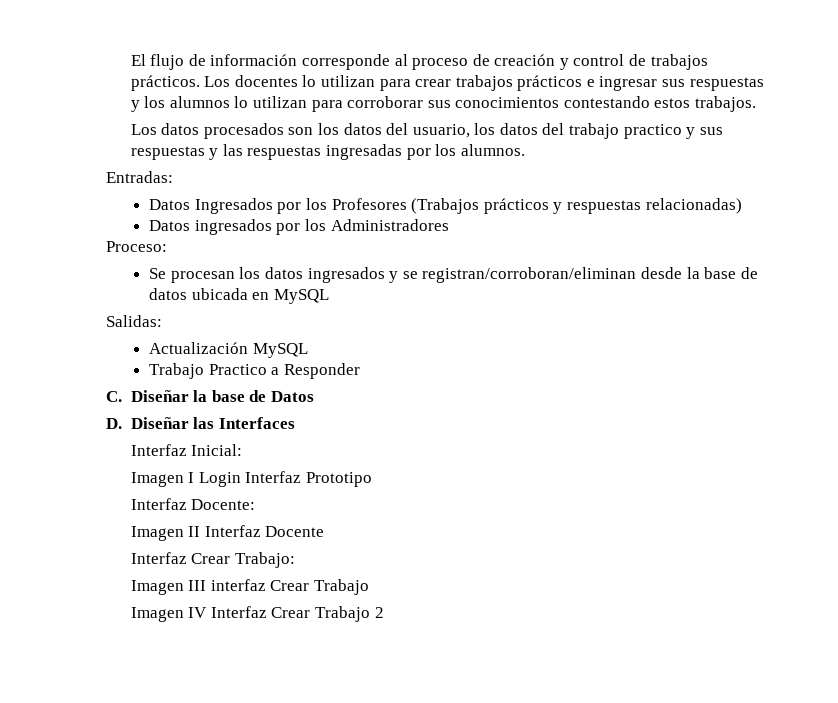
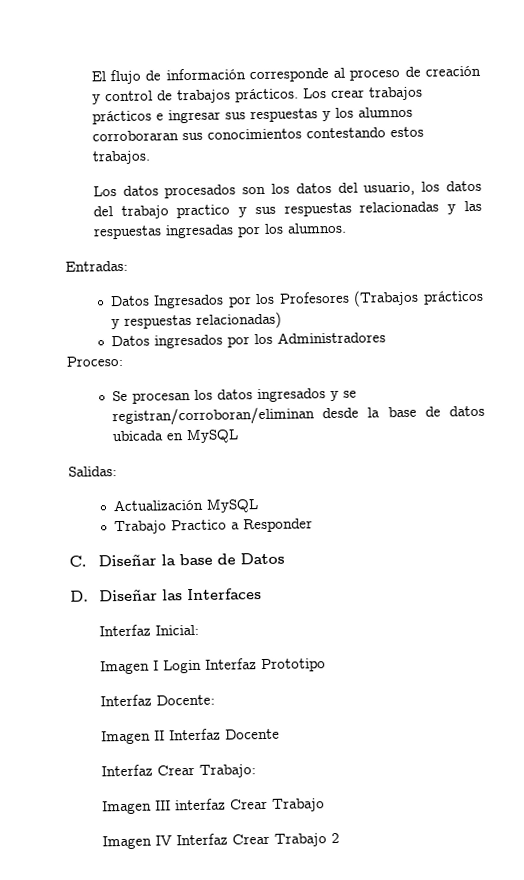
[234,75,411,91] docentes lo utilizan para -> (327, 93) none
[234,96,424,112] lo utilizan para corroborar -> [91,130,179,142] corroboraran
(205, 153) none -> [359,201,440,213] relacionadas

